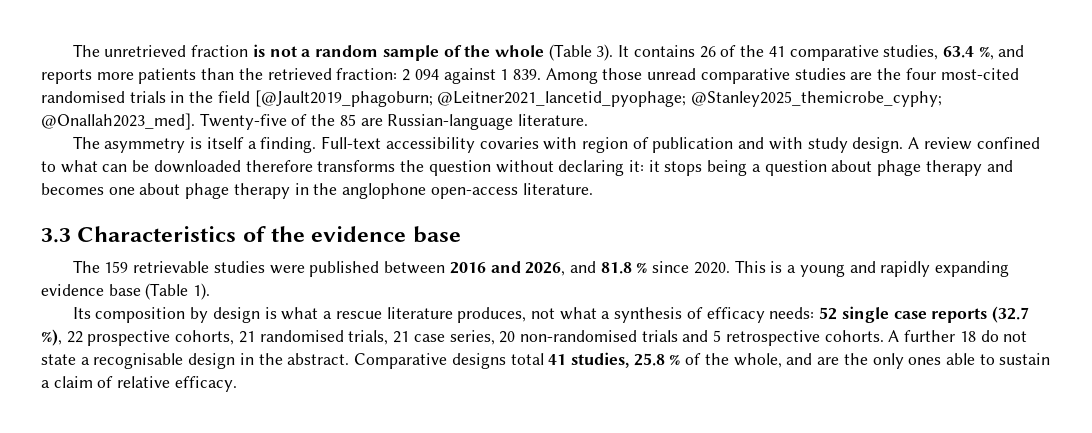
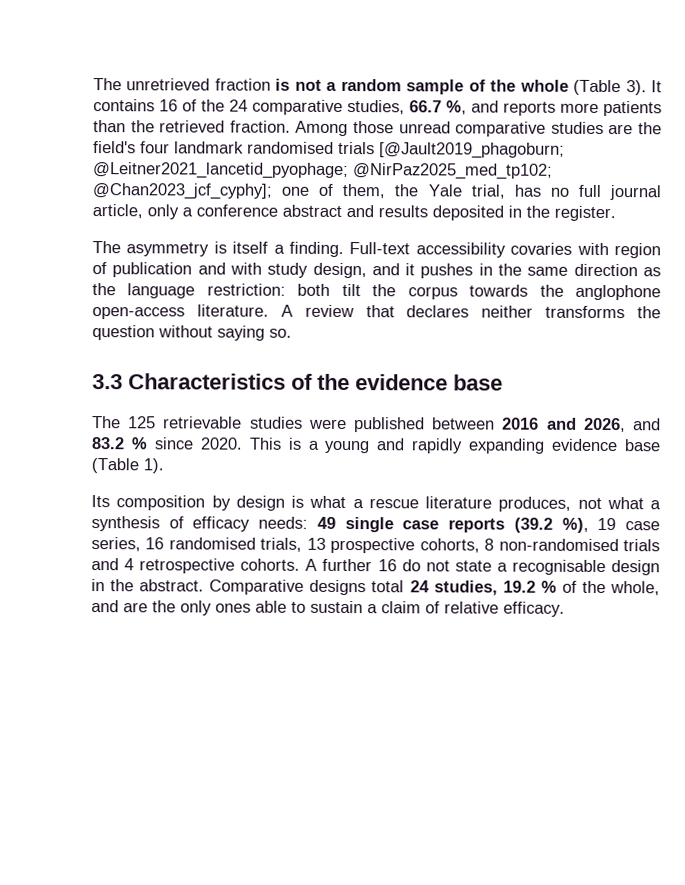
[699,45,785,58] 26 of the 41 -> [159,99,248,112] 16 of the 24
[942,46,974,58] 63.4 -> [409,100,442,113] 66.7
[336,68,541,84] fraction: 2 094 against 1 839. -> [229,120,291,133] fraction.
[905,68,1019,80] [41,90,943,107] [41,113,589,130] four most-cited randomised trials in the field [@Jault2019_phagoburn; @Leitner2021_lancetid_pyophage; @Stanley2025_themicrobe_cyphy; @Onallah2023_med]. Twenty-five of the 85 are Russian-language literature. -> [93,141,565,159] [93,162,553,180] [92,183,662,201] [92,204,616,222] field's four landmark randomised trials [@Jault2019_phagoburn; @Leitner2021_lancetid_pyophage; @NirPaz2025_med_tp102; @Chan2023_jcf_cyphy]; one of them, the Yale trial, has no full journal article, only a conference abstract and results deposited in the register.
[852,137,1040,153] [41,160,1013,176] [41,183,593,199] design. A review confined to what can be downloaded therefore transforms the question without declaring it: it stops being a question about phage therapy and becomes one about phage therapy in the anglophone open-access literature. -> [312,262,662,279] [92,283,662,301] [92,304,661,320] [92,325,292,341] design, and it pushes in the same direction as the language restriction: both tilt the corpus towards the anglophone open-access literature. A review that declares neither transforms the question without saying so.
[104,261,129,273] 159 -> [128,416,157,429] 125
[600,262,632,274] 81.8 -> [91,437,125,450] 83.2
[819,307,838,320] 52 -> [316,516,336,529] 49
[991,306,1029,323] [41,329,516,346] (32.7 %), 22 prospective cohorts, 21 randomised trials, 21 case series, 20 -> [513,517,661,533] [91,537,495,554] (39.2 %), 19 case series, 16 randomised trials, 13 prospective cohorts, 8
[713,330,722,342] 5 -> [124,558,135,571] 4
[959,331,976,342] 18 -> [377,559,397,572] 16
[548,352,665,368] 41 studies, 25.8 -> [409,580,536,596] 24 studies, 19.2

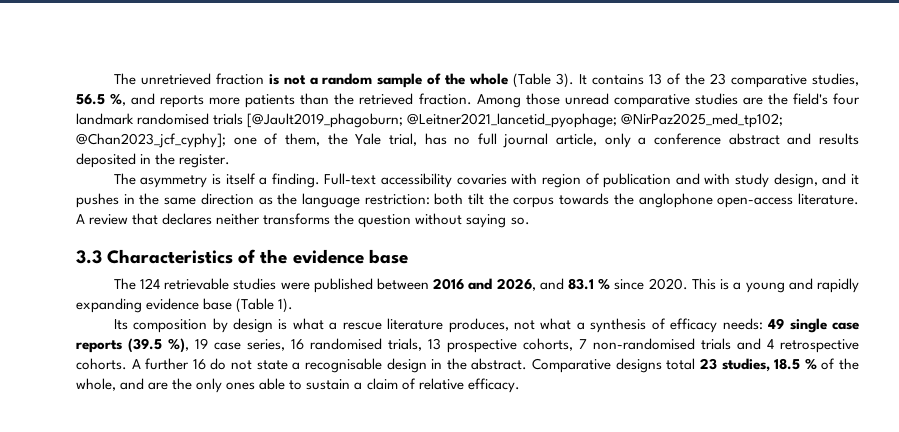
[159,99,248,112] 16 of the 24 -> [649,73,727,85] 13 of the 23
[409,100,442,113] 66.7 -> [76,94,105,105] 56.5
[128,416,157,429] 125 -> [139,278,160,289] 124
[91,437,125,450] 83.2 -> [568,278,595,290] 83.1
[513,517,553,533] (39.2 -> [128,338,162,353] (39.5
[484,538,495,551] 8 -> [579,339,587,349] 7
[409,580,536,596] 24 studies, 19.2 -> [699,358,801,372] 23 studies, 18.5

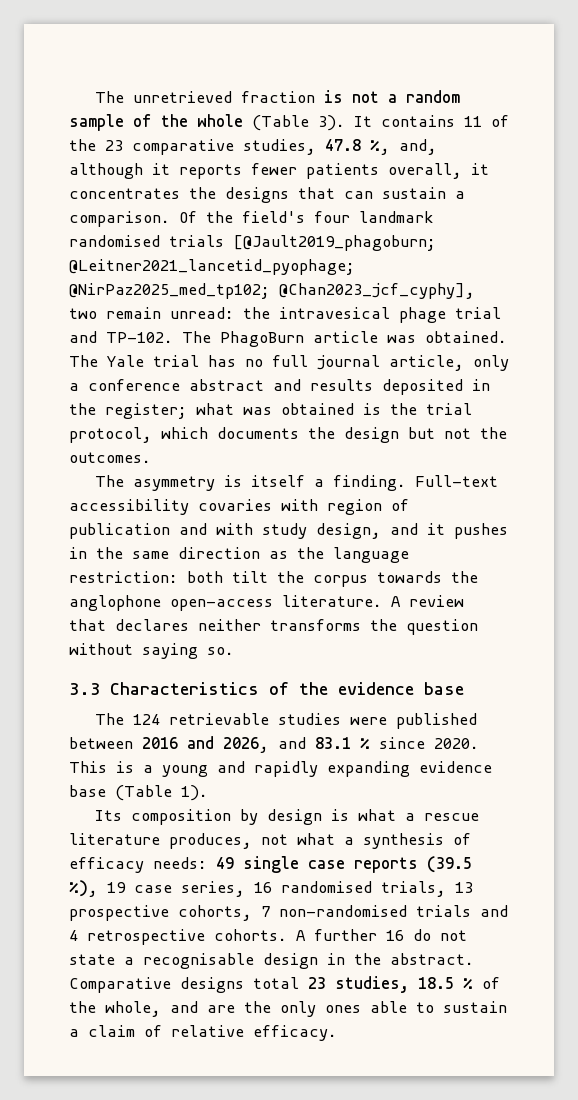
[649,73,663,85] 13 -> [464,116,482,127] 11
[76,93,763,108] 56.5 %, and reports more patients than the retrieved fraction. Among those unread comparative studies are -> [325,139,437,155] [69,163,489,179] [69,187,465,203] [69,211,197,227] 47.8 %, and, although it reports fewer patients overall, it concentrates the designs that can sustain a comparison. Of
[76,133,417,148] @Chan2023_jcf_cyphy]; one of them, the Yale trial, -> [279,283,475,299] [69,307,501,323] [69,331,507,347] [69,355,199,367] @Chan2023_jcf_cyphy], two remain unread: the intravesical phage trial and TP-102. The PhagoBurn article was obtained. The Yale trial
[179,154,231,168] register. -> [105,403,472,419] [69,427,507,443] [69,452,151,463] register; what was obtained is the trial protocol, which documents the design but not the outcomes.

